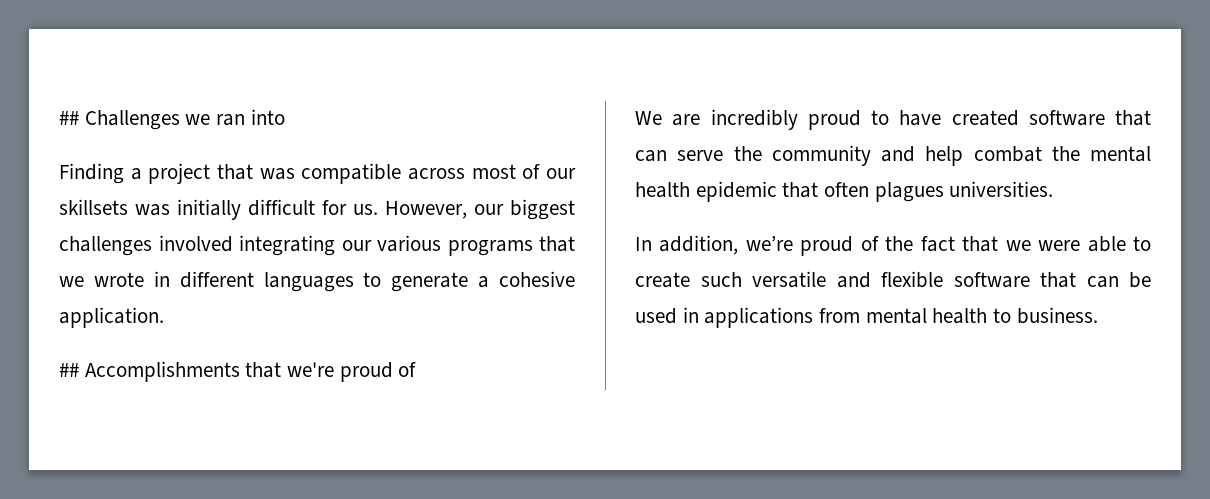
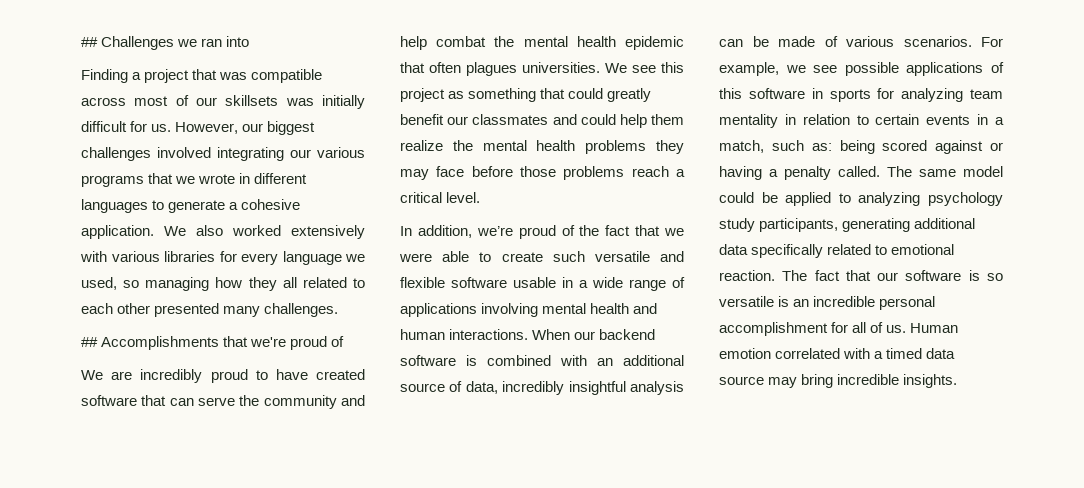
(164, 317) none -> [164,225,365,239] [80,251,365,265] [81,277,365,291] [81,303,339,317] We also worked extensively with various libraries for every language we used, so managing how they all related to each other presented many challenges.
(1054, 189) none -> [605,62,684,73] [400,88,652,102] [400,114,684,128] [400,140,684,154] [400,166,685,180] [400,192,481,203] We see this project as something that could greatly benefit our classmates and could help them realize the mental health problems they may face before those problems reach a critical level.
[1040,272,1151,288] [635,307,1098,328] that can be used in applications from mental health to business. -> [513,277,685,291] [400,303,658,317] [400,329,656,340] [400,355,684,366] [400,381,684,395] [719,36,1003,47] [719,62,1004,76] [719,88,1003,102] [719,114,1004,128] [719,140,1003,154] [719,166,1003,180] [719,192,1003,206] [719,218,976,232] [719,244,955,258] [719,270,1003,281] [719,296,936,310] [719,322,959,336] [719,348,956,359] [719,374,958,388] usable in a wide range of applications involving mental health and human interactions. When our backend software is combined with an additional source of data, incredibly insightful analysis can be made of various scenarios. For example, we see possible applications of this software in sports for analyzing team mentality in relation to certain events in a match, such as: being scored against or having a penalty called. The same model could be applied to analyzing psychology study participants, generating additional data specifically related to emotional reaction. The fact that our software is so versatile is an incredible personal accomplishment for all of us. Human emotion correlated with a timed data source may bring incredible insights.

